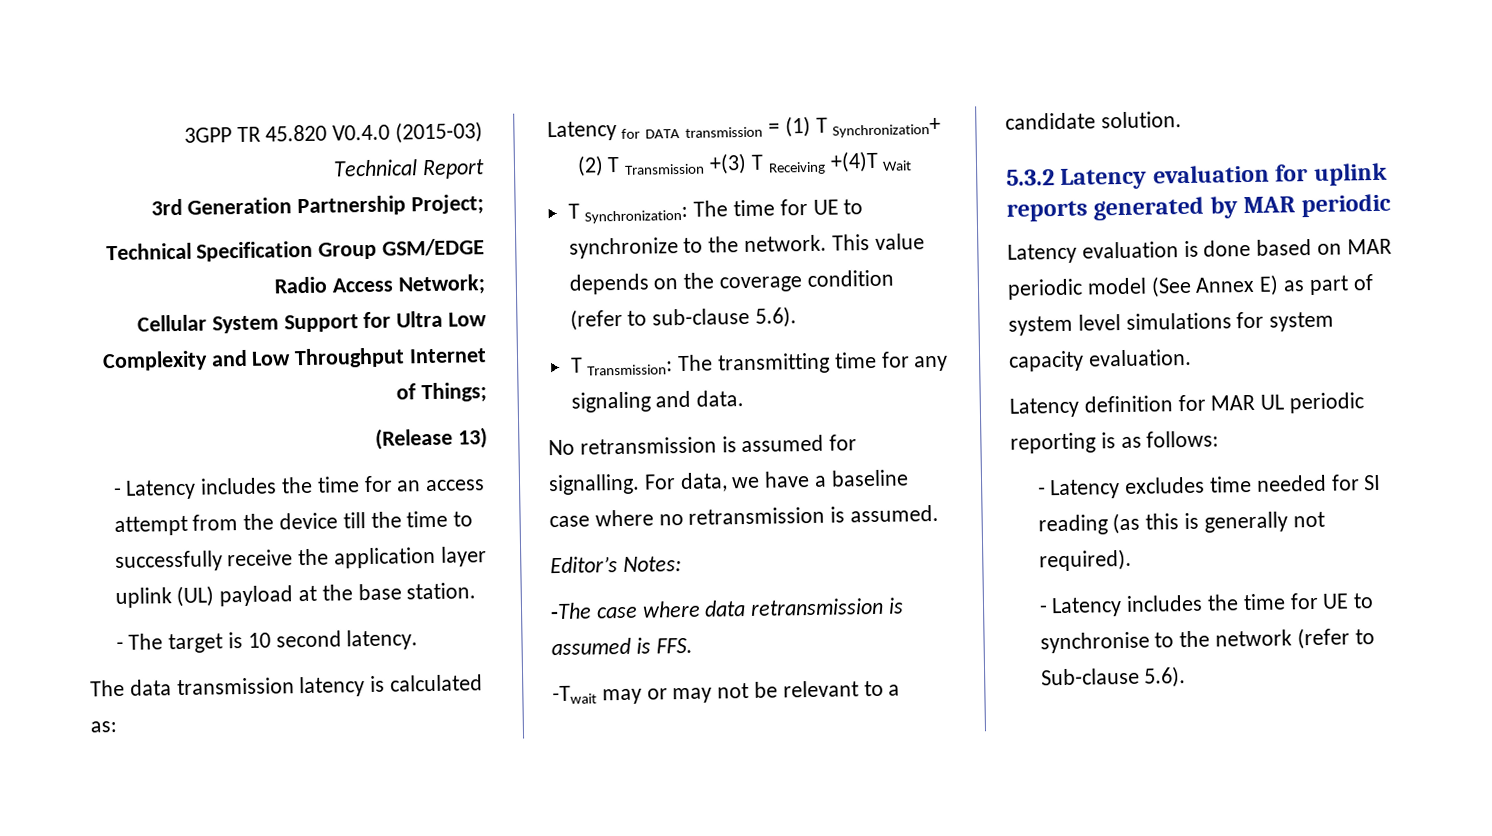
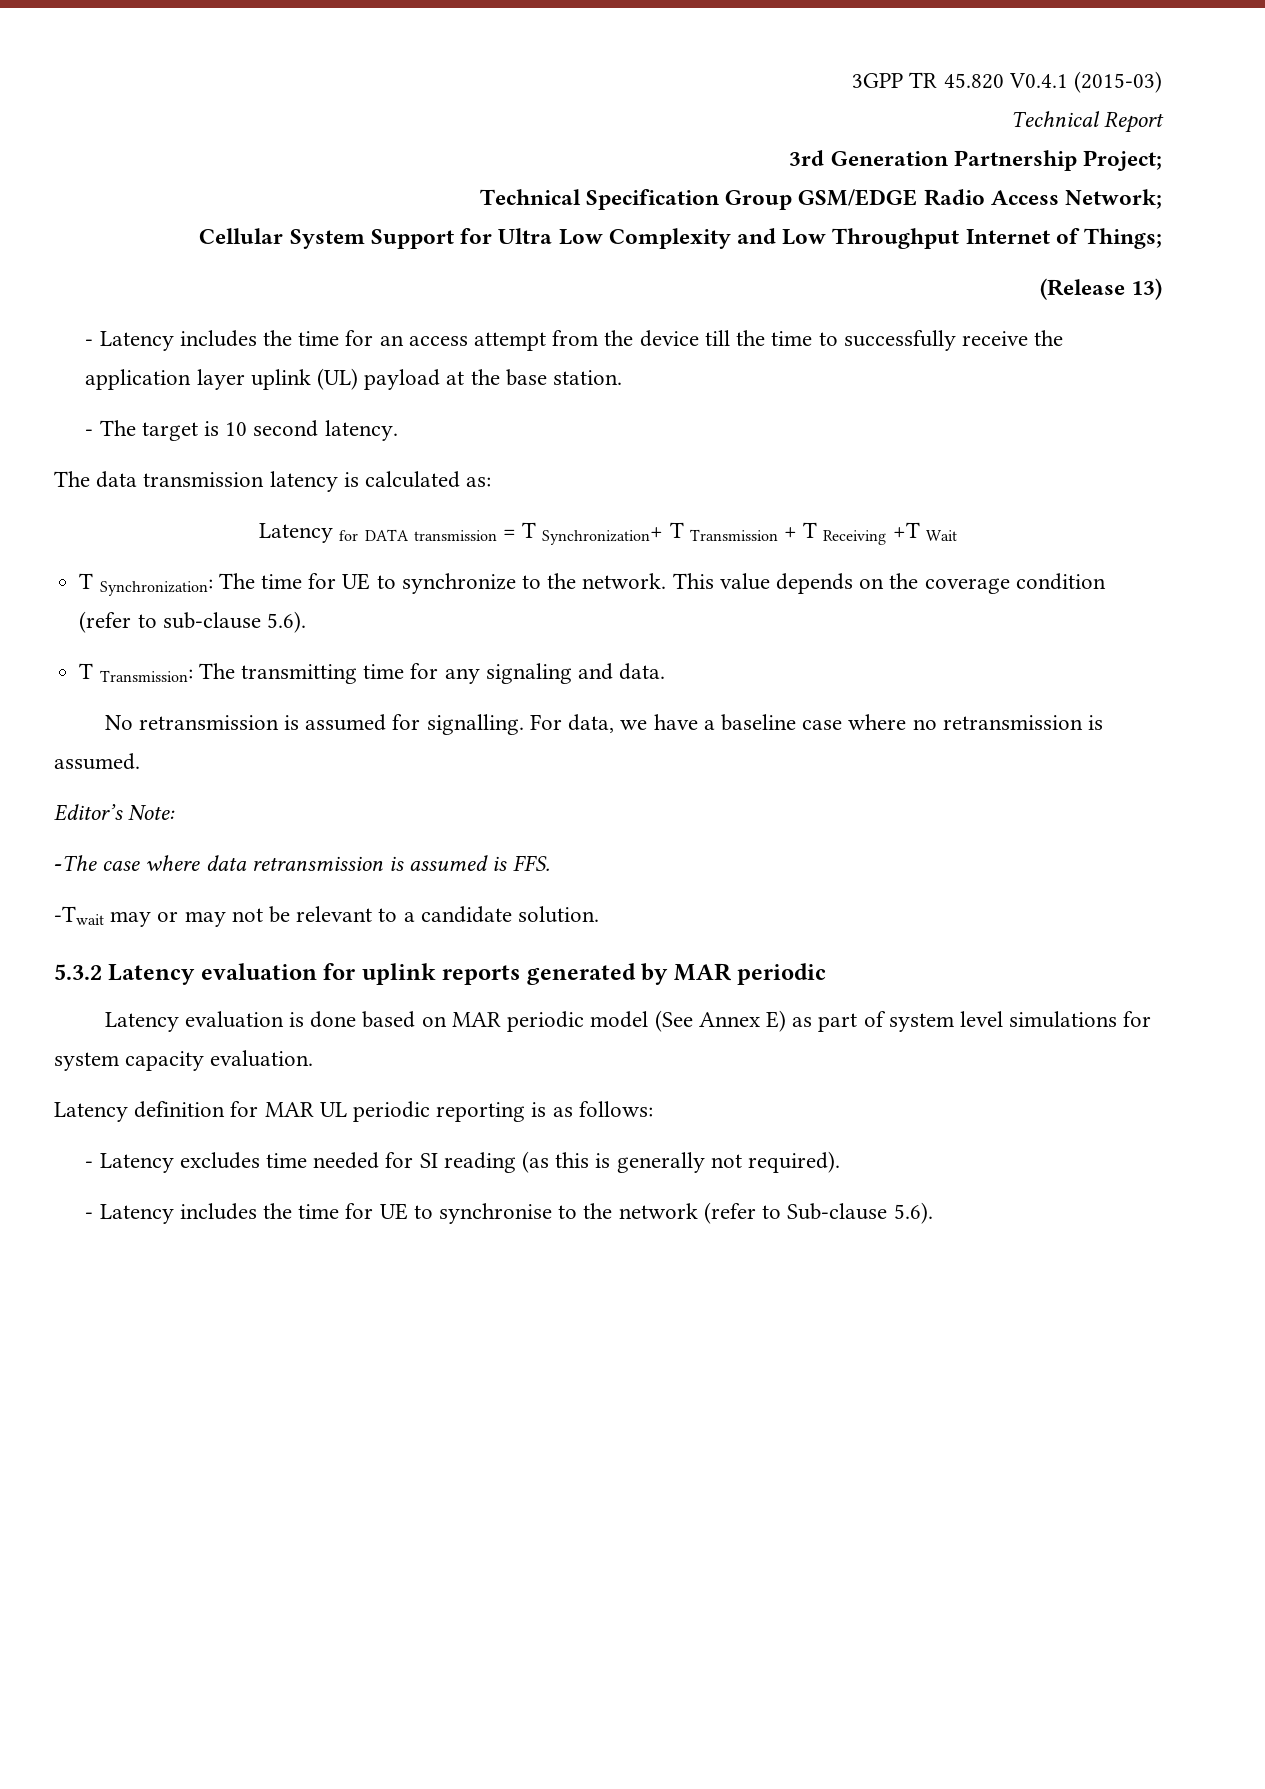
[332,124,391,141] V0.4.0 -> [1008,73,1068,88] V0.4.1
[784,115,811,138] (1) -> (516, 533) none
[576,155,604,177] (2) -> (664, 536) none
[709,152,748,175] +(3) -> [784,527,798,538] +
[829,150,879,173] +(4)T -> [892,522,920,538] +T
[622,556,682,572] Notes: -> [128,805,176,820] Note:

